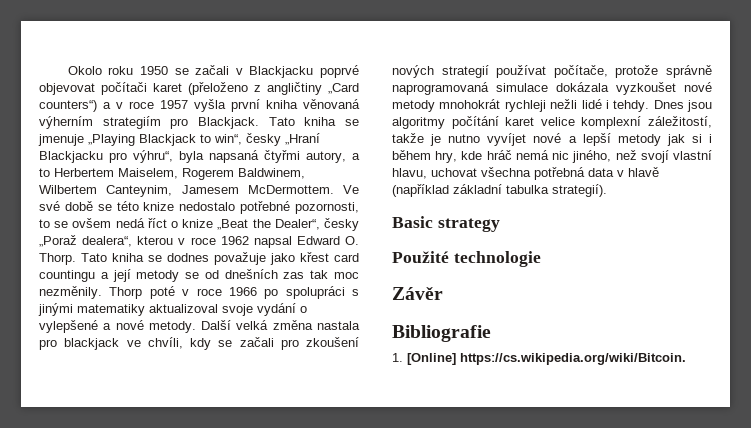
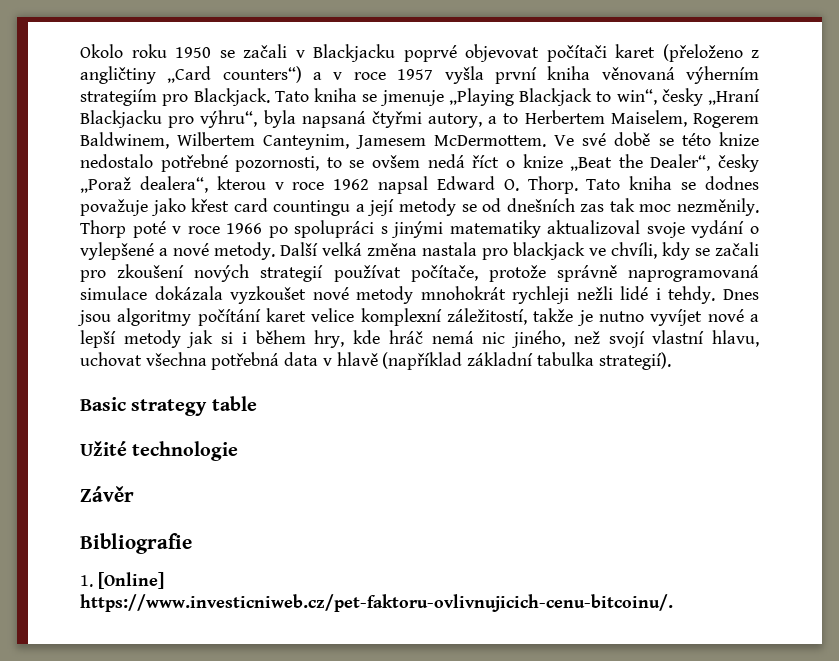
[392,251,449,263] // Použité -> [211,396,257,411] [80,441,127,456] table // Užité
[460,353,686,365] https://cs.wikipedia.org/wiki/Bitcoin. -> [80,594,673,612] https://www.investicniweb.cz/pet-faktoru-ovlivnujicich-cenu-bitcoinu/.

